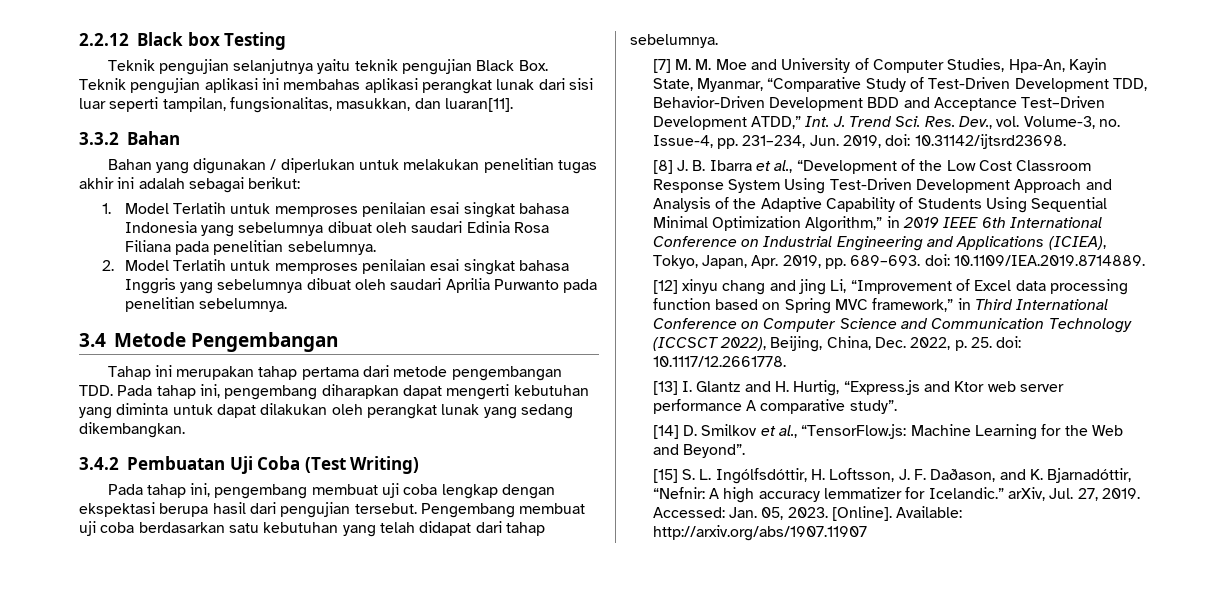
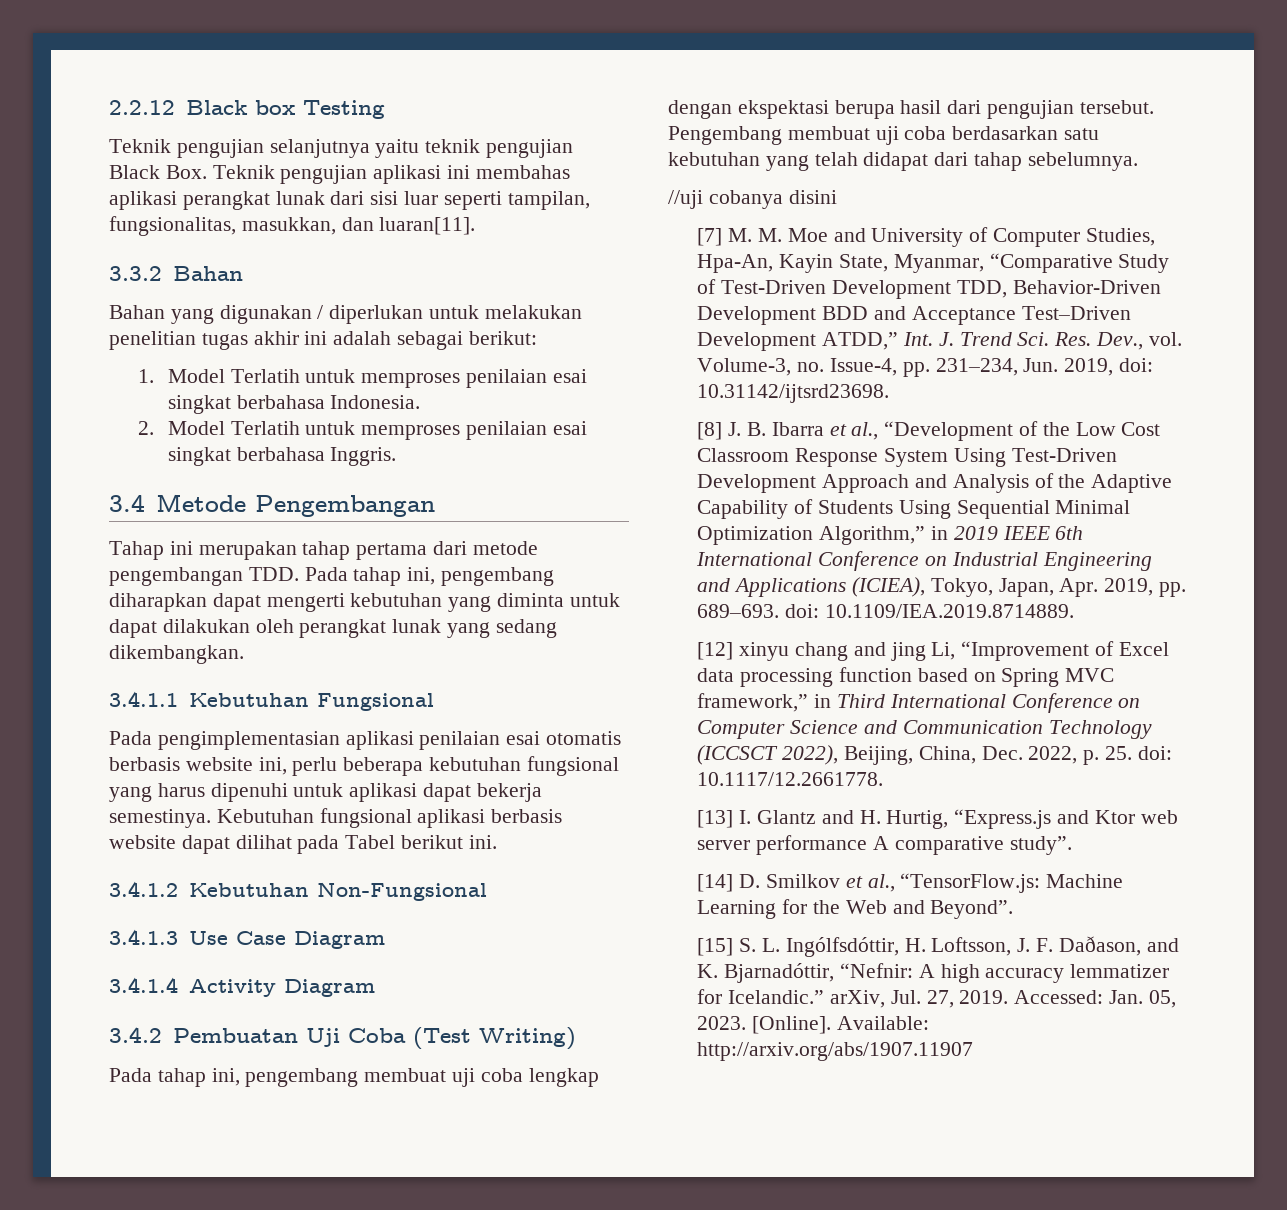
[518,203,569,214] [124,221,549,237] [124,240,376,255] bahasa Indonesia yang sebelumnya dibuat oleh saudari Edinia Rosa Filiana pada penelitian sebelumnya. -> [236,395,421,409] berbahasa Indonesia.
[518,260,569,271] [124,278,598,294] [124,297,287,312] bahasa Inggris yang sebelumnya dibuat oleh saudari Aprilia Purwanto pada penelitian sebelumnya. -> [236,447,397,466] berbahasa Inggris.
(185, 430) none -> [109,691,434,711] [109,731,622,750] [109,756,619,776] [109,783,542,802] [109,808,563,828] [109,835,497,854] [109,881,487,901] [109,929,385,949] [109,977,375,997] // 3.4.1.1 Kebutuhan Fungsional // Pada pengimplementasian aplikasi penilaian esai otomatis berbasis website ini, perlu beberapa kebutuhan fungsional yang harus dipenuhi untuk aplikasi dapat bekerja semestinya. Kebutuhan fungsional aplikasi berbasis website dapat dilihat pada Tabel berikut ini. // 3.4.1.2 Kebutuhan Non-Fungsional // 3.4.1.3 Use Case Diagram // 3.4.1.4 Activity Diagram
(718, 41) none -> [668,190,837,209] // //uji cobanya disini

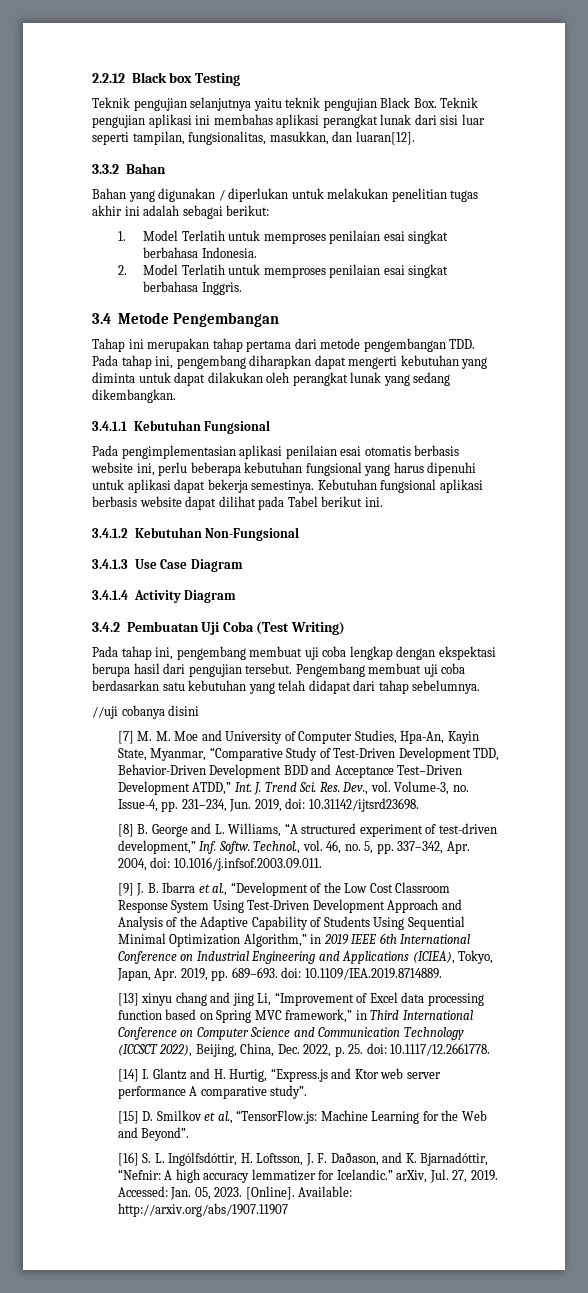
[379,217,476,235] luaran[11]. -> [355,131,415,145] luaran[12].
(723, 431) none -> [137,823,497,837] [117,840,470,854] [117,857,322,871] [117,883,134,896] B. George and L. Williams, “A structured experiment of test-driven development,” Inf. Softw. Technol., vol. 46, no. 5, pp. 337–342, Apr. 2004, doi: 10.1016/j.infsof.2003.09.011. // [9]
[697,642,734,660] [12] -> [117,993,139,1006] [13]
[697,810,734,828] [13] -> [117,1069,139,1082] [14]
[697,874,734,892] [14] -> [117,1111,139,1124] [15]
[697,938,734,956] [15] -> [117,1152,139,1166] [16]

